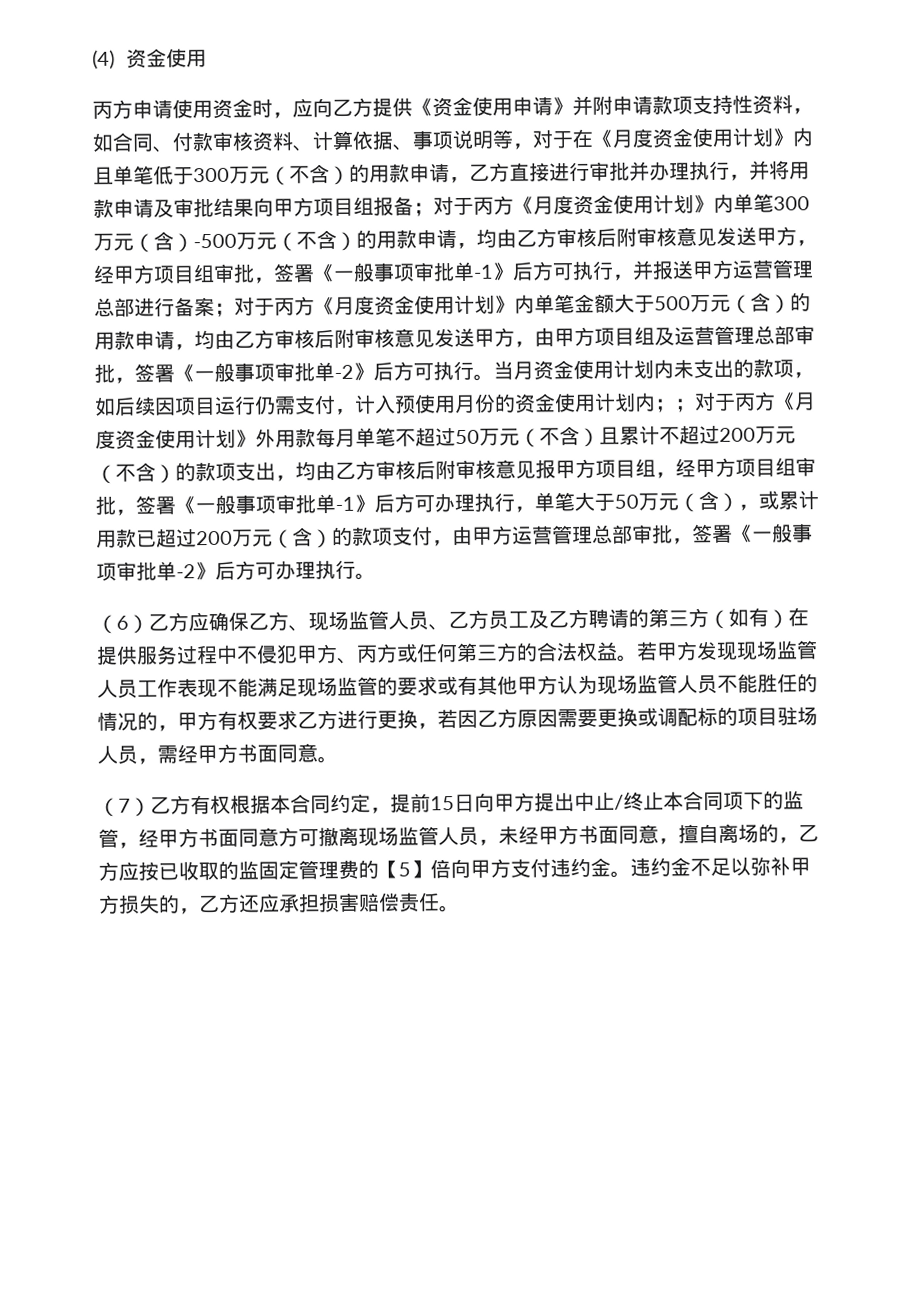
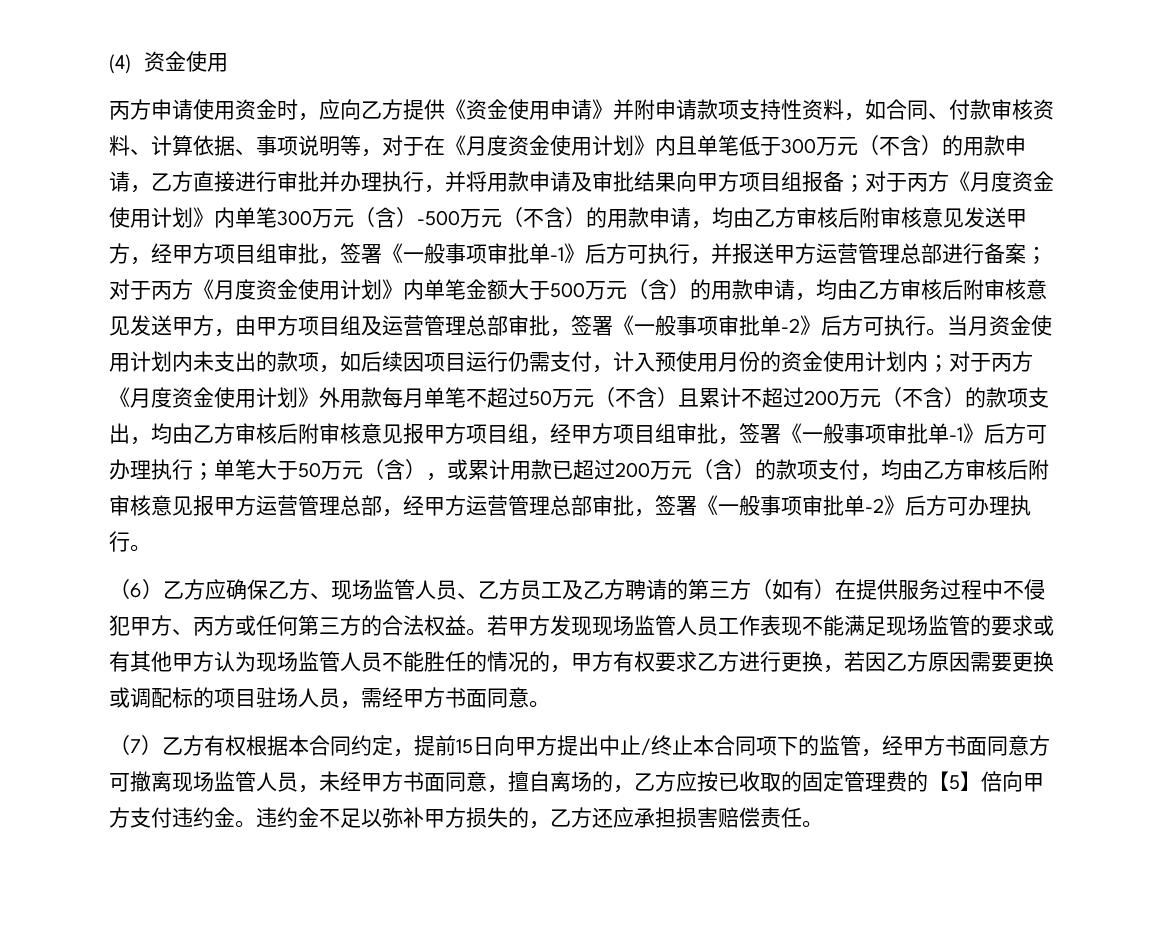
[675,398,696,413] ； -> (949, 363) none
[514,506,535,513] ， -> [193,462,214,481] ；
[452,525,473,546] 由 -> [881,459,1049,480] [109,495,424,517] 均由乙方审核后附审核意见报甲方运营管理总部，经
[238,860,259,880] 监 -> (802, 781) none

